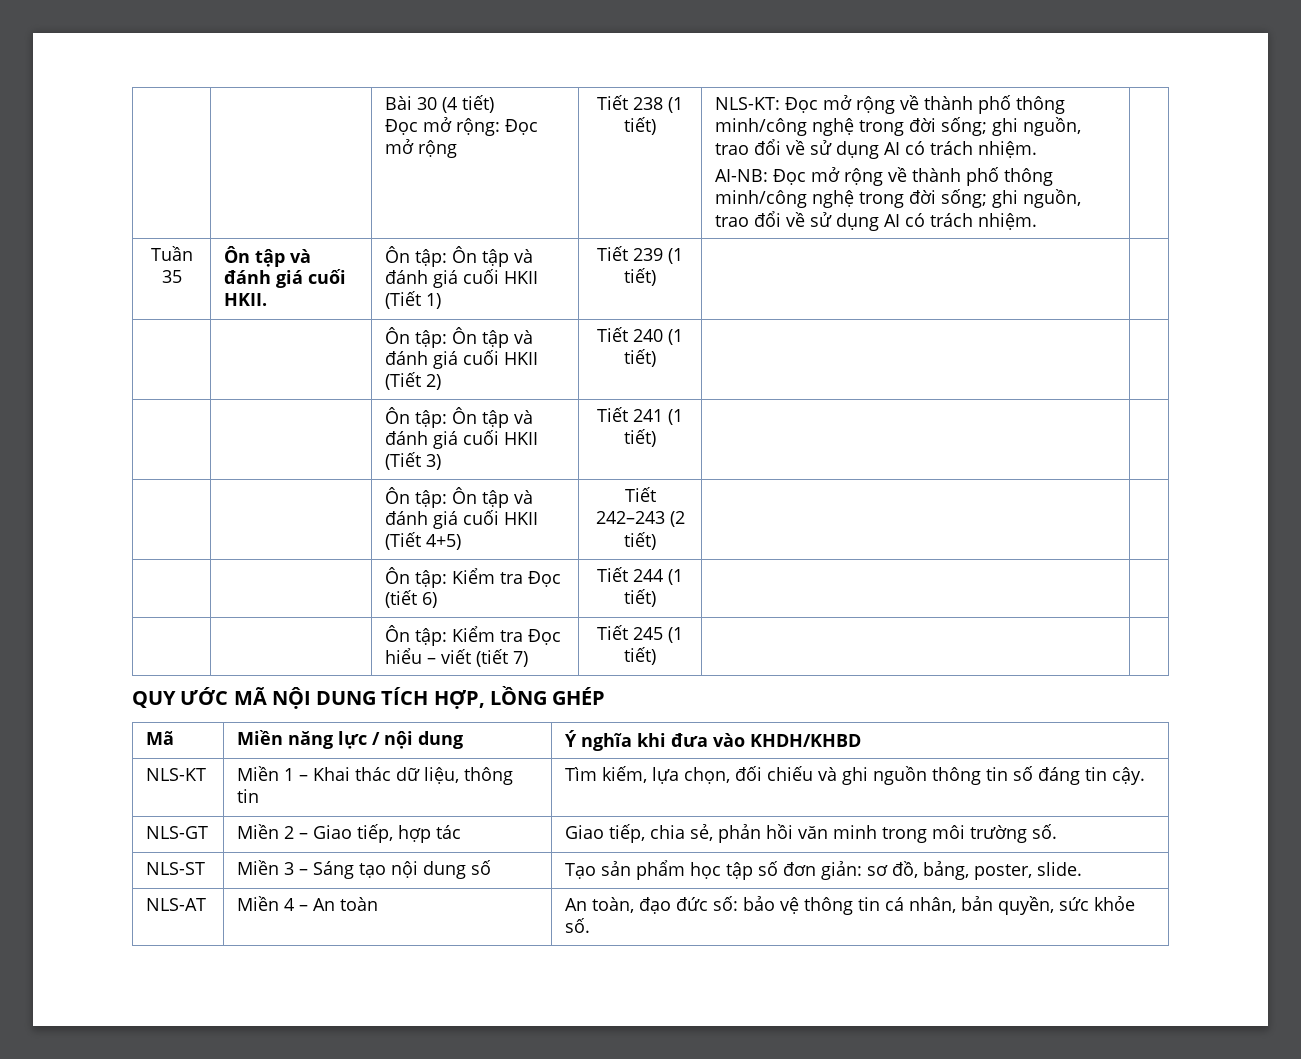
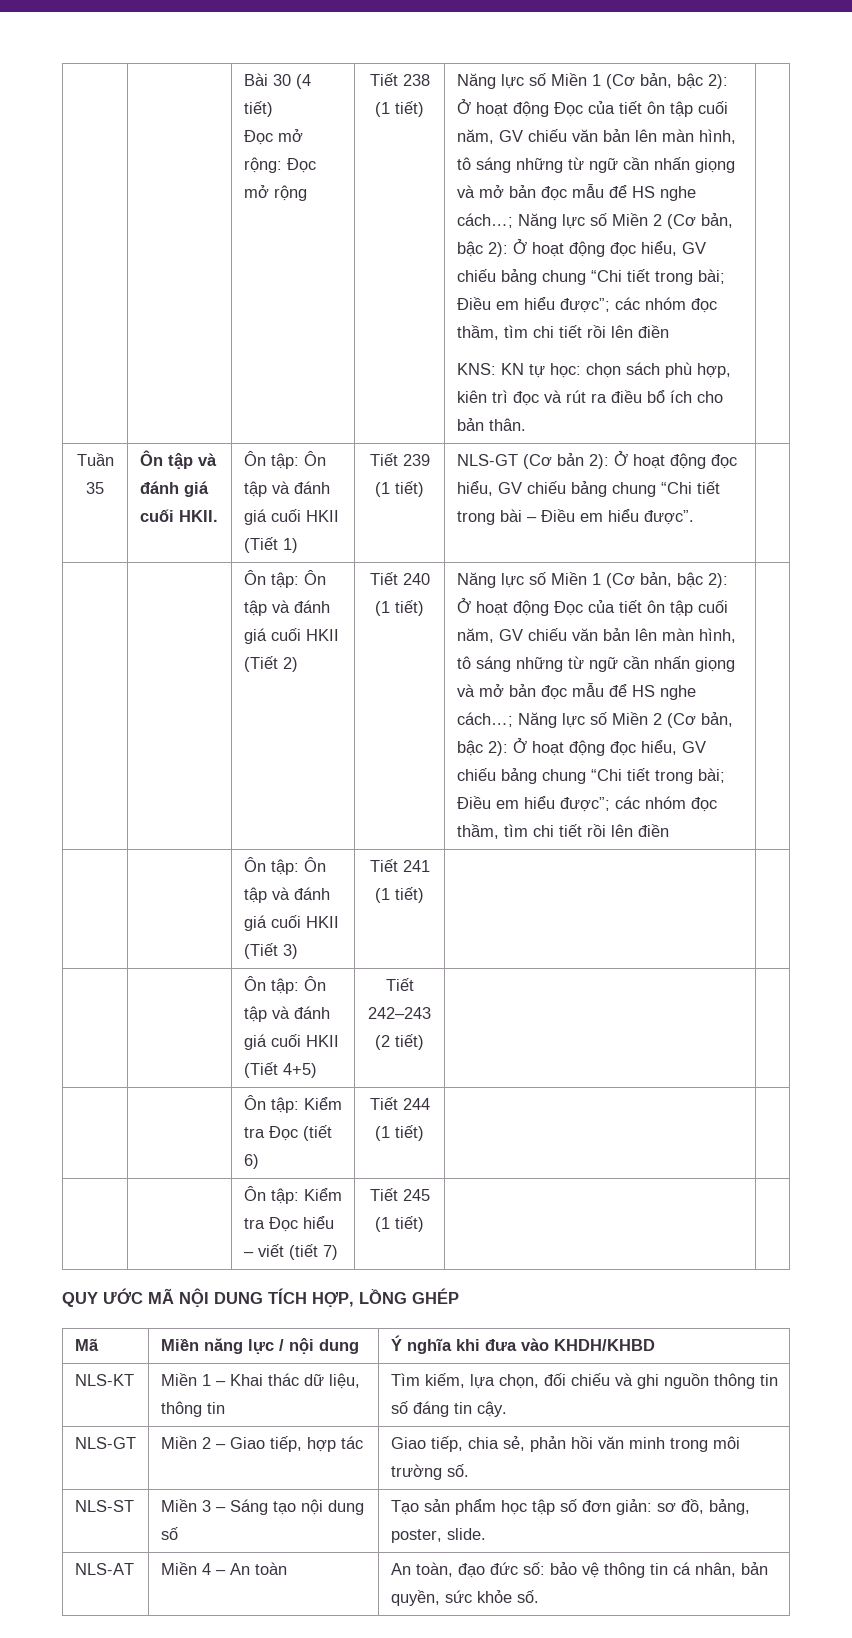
[715,95,1066,114] [715,117,1082,136] [715,139,1038,159] [715,167,1054,186] [715,189,1082,208] [715,211,1038,231] NLS-KT: Đọc mở rộng về thành phố thông minh/công nghệ trong đời sống; ghi nguồn, trao đổi về sử dụng AI có trách nhiệm. // AI-NB: Đọc mở rộng về thành phố thông minh/công nghệ trong đời sống; ghi nguồn, trao đổi về sử dụng AI có trách nhiệm. -> [456,73,728,89] [456,99,728,117] [456,129,736,144] [456,157,735,173] [456,184,696,201] [456,213,733,229] [456,239,706,257] [456,269,725,285] [456,297,717,313] [456,325,669,340] [456,362,731,378] [456,390,723,406] [456,418,526,431] Năng lực số Miền 1 (Cơ bản, bậc 2): Ở hoạt động Đọc của tiết ôn tập cuối năm, GV chiếu văn bản lên màn hình, tô sáng những từ ngữ cần nhấn giọng và mở bản đọc mẫu để HS nghe cách…; Năng lực số Miền 2 (Cơ bản, bậc 2): Ở hoạt động đọc hiểu, GV chiếu bảng chung “Chi tiết trong bài; Điều em hiểu được”; các nhóm đọc thầm, tìm chi tiết rồi lên điền // KNS: KN tự học: chọn sách phù hợp, kiên trì đọc và rút ra điều bổ ích cho bản thân.
(656, 277) none -> [456,451,737,469] [456,481,720,497] [456,509,694,525] NLS-GT (Cơ bản 2): Ở hoạt động đọc hiểu, GV chiếu bảng chung “Chi tiết trong bài – Điều em hiểu được”.
(656, 358) none -> [456,572,728,588] [456,598,728,616] [456,628,736,643] [456,656,735,672] [456,683,696,700] [456,712,733,728] [456,738,706,756] [456,768,725,784] [456,796,717,812] [456,824,669,839] Năng lực số Miền 1 (Cơ bản, bậc 2): Ở hoạt động Đọc của tiết ôn tập cuối năm, GV chiếu văn bản lên màn hình, tô sáng những từ ngữ cần nhấn giọng và mở bản đọc mẫu để HS nghe cách…; Năng lực số Miền 2 (Cơ bản, bậc 2): Ở hoạt động đọc hiểu, GV chiếu bảng chung “Chi tiết trong bài; Điều em hiểu được”; các nhóm đọc thầm, tìm chi tiết rồi lên điền

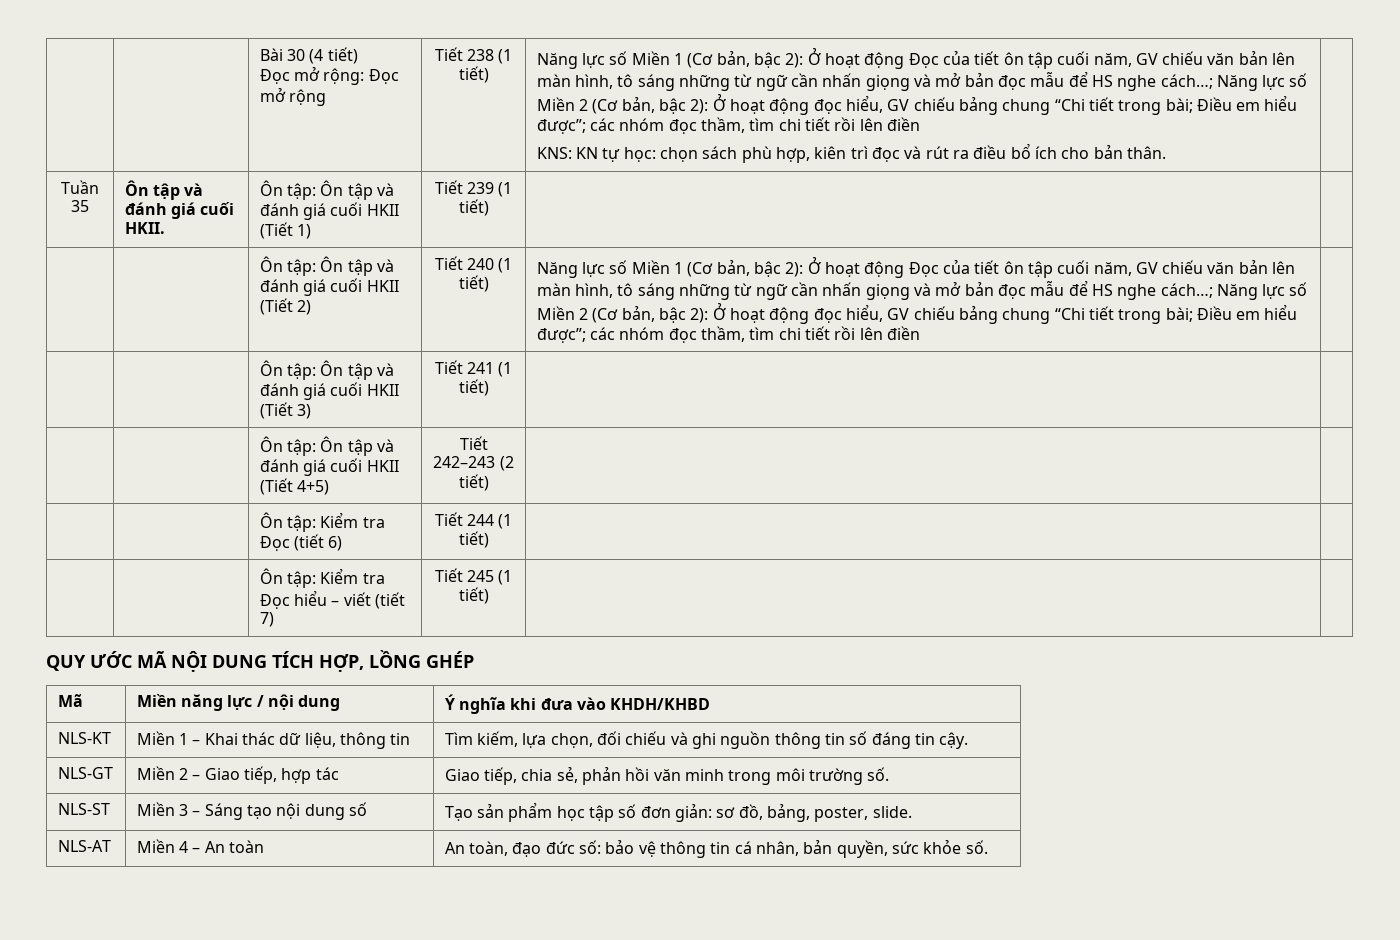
[456,451,737,469] [456,481,720,497] [456,509,694,525] NLS-GT (Cơ bản 2): Ở hoạt động đọc hiểu, GV chiếu bảng chung “Chi tiết trong bài – Điều em hiểu được”. -> (489, 207) none

